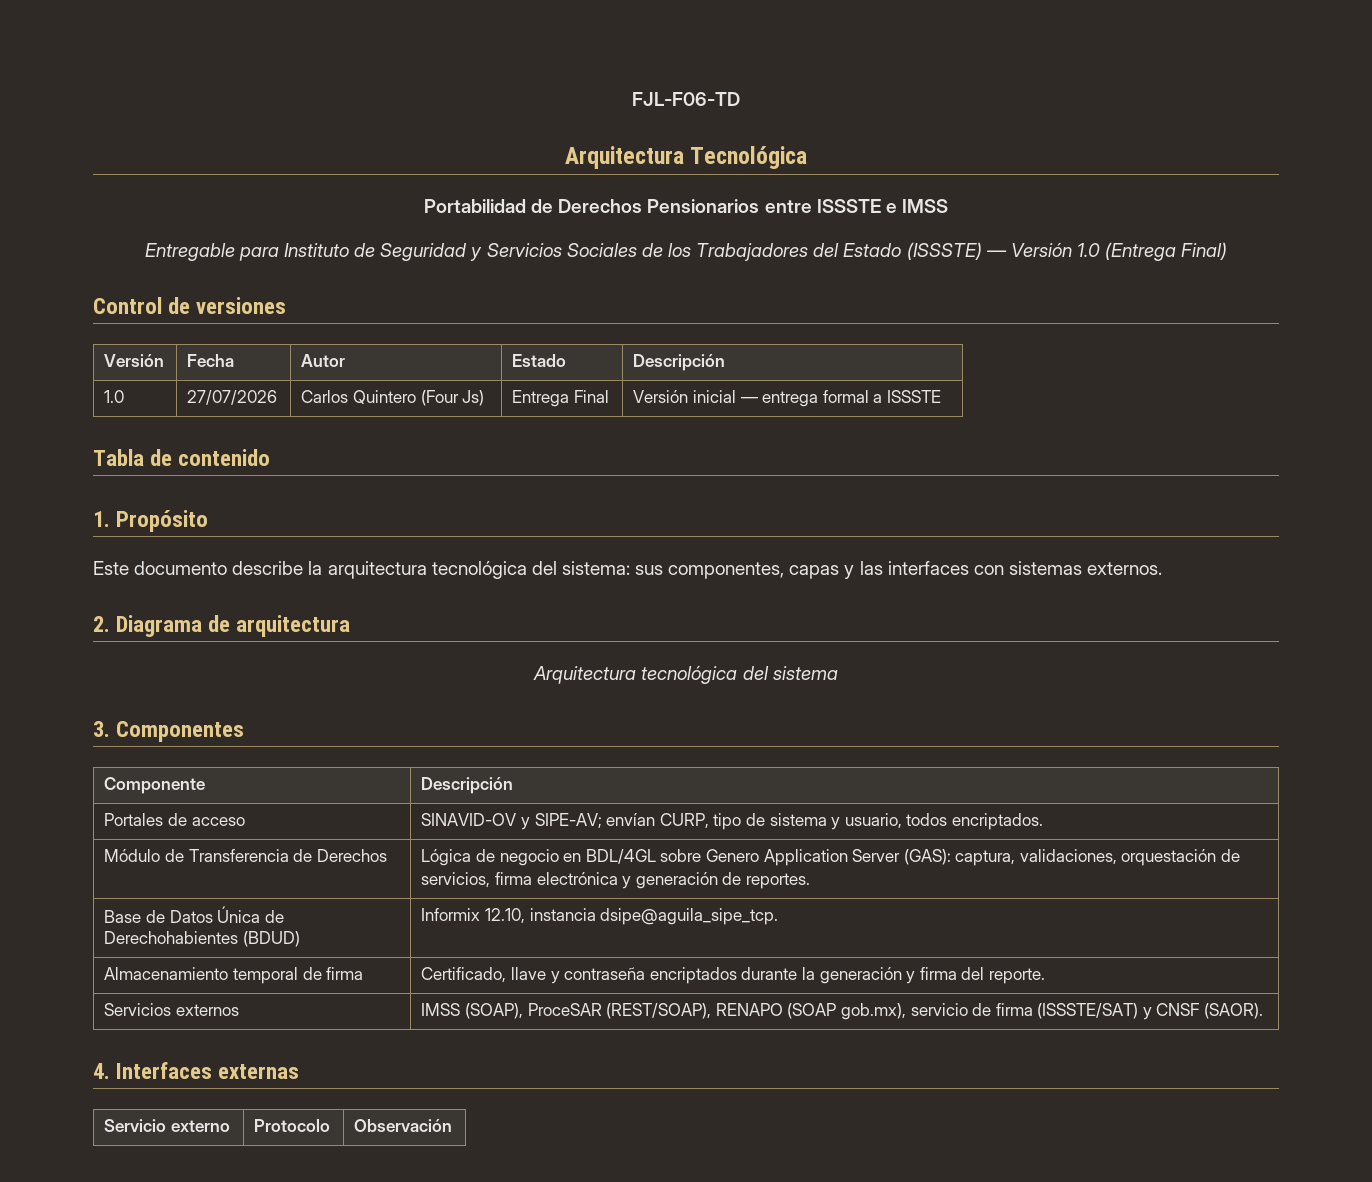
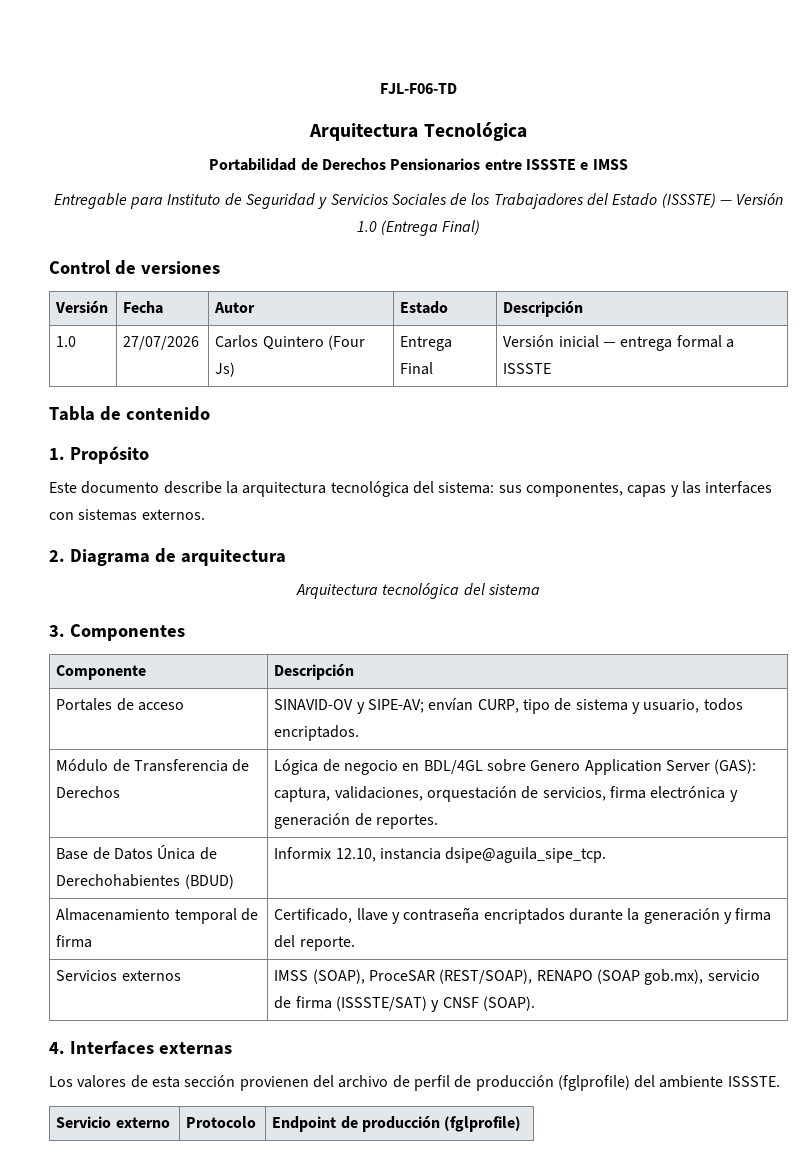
[1204,1003,1264,1019] (SAOR). -> [483,996,536,1011] (SOAP).
(300, 1071) none -> [49,1075,780,1091] // Los valores de esta sección provienen del archivo de perfil de producción (fglprofile) del ambiente ISSSTE.
[354,1119,453,1132] Observación -> [272,1116,522,1132] Endpoint de producción (fglprofile)

